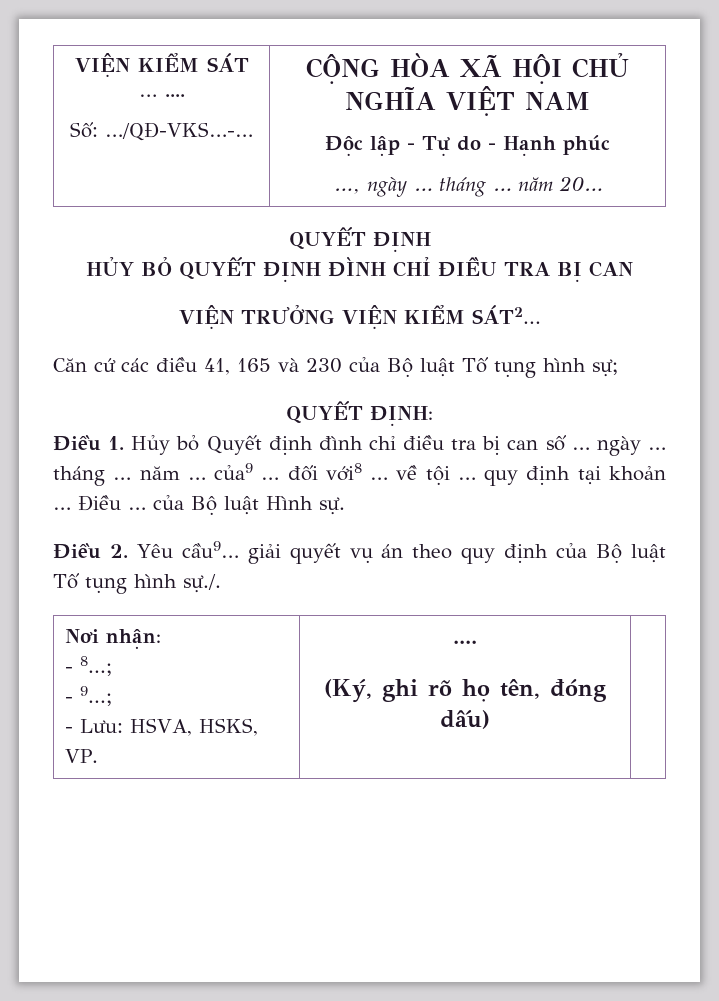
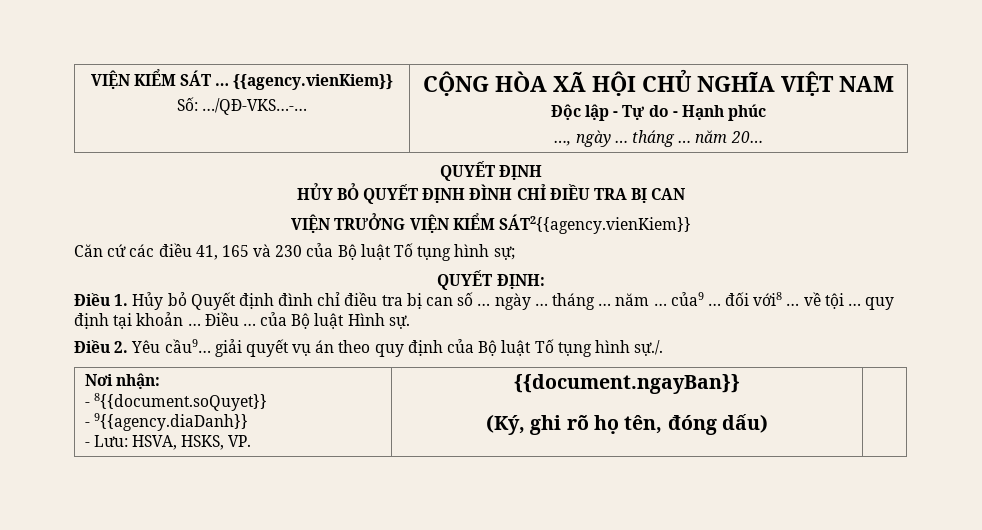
[164,94,185,97] .... -> [233,74,394,90] {{agency.vienKiem}}
[471,305,541,324] SÁT2... -> [498,214,691,234] SÁT2{{agency.vienKiem}}
[80,656,113,676] [65,686,113,706] 8...; // - 9...; -> [93,393,267,411] [84,413,248,431] 8{{document.soQuyet}} // - 9{{agency.diaDanh}}
[453,640,477,644] .... -> [514,374,740,394] {{document.ngayBan}}

